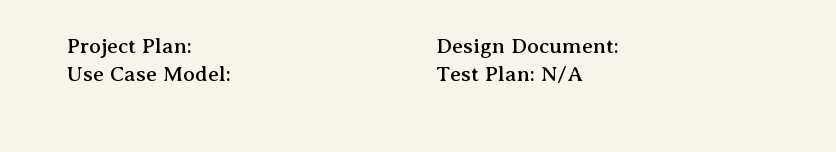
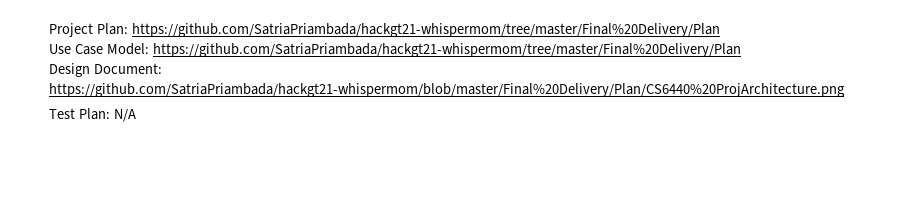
(192, 45) none -> [131,23,720,37] https://github.com/SatriaPriambada/hackgt21-whispermom/tree/master/Final%20Delivery/Plan
(231, 73) none -> [152,43,741,57] https://github.com/SatriaPriambada/hackgt21-whispermom/tree/master/Final%20Delivery/Plan
(619, 46) none -> [49,83,845,97] https://github.com/SatriaPriambada/hackgt21-whispermom/blob/master/Final%20Delivery/Plan/CS6440%20ProjArchitecture.png

